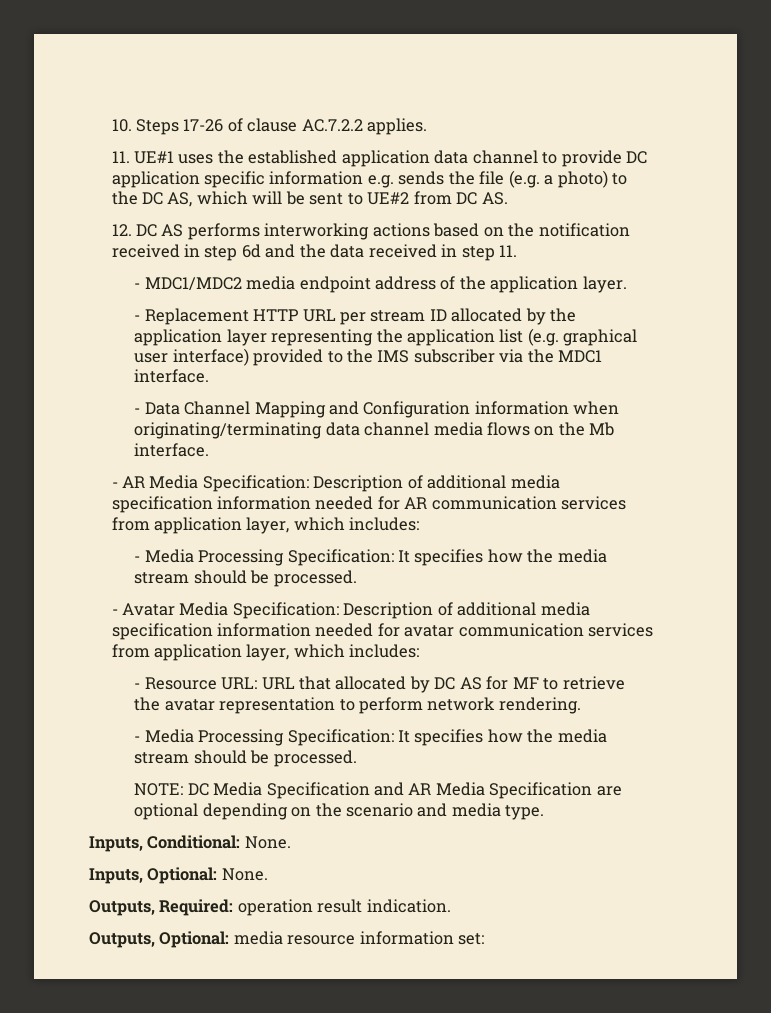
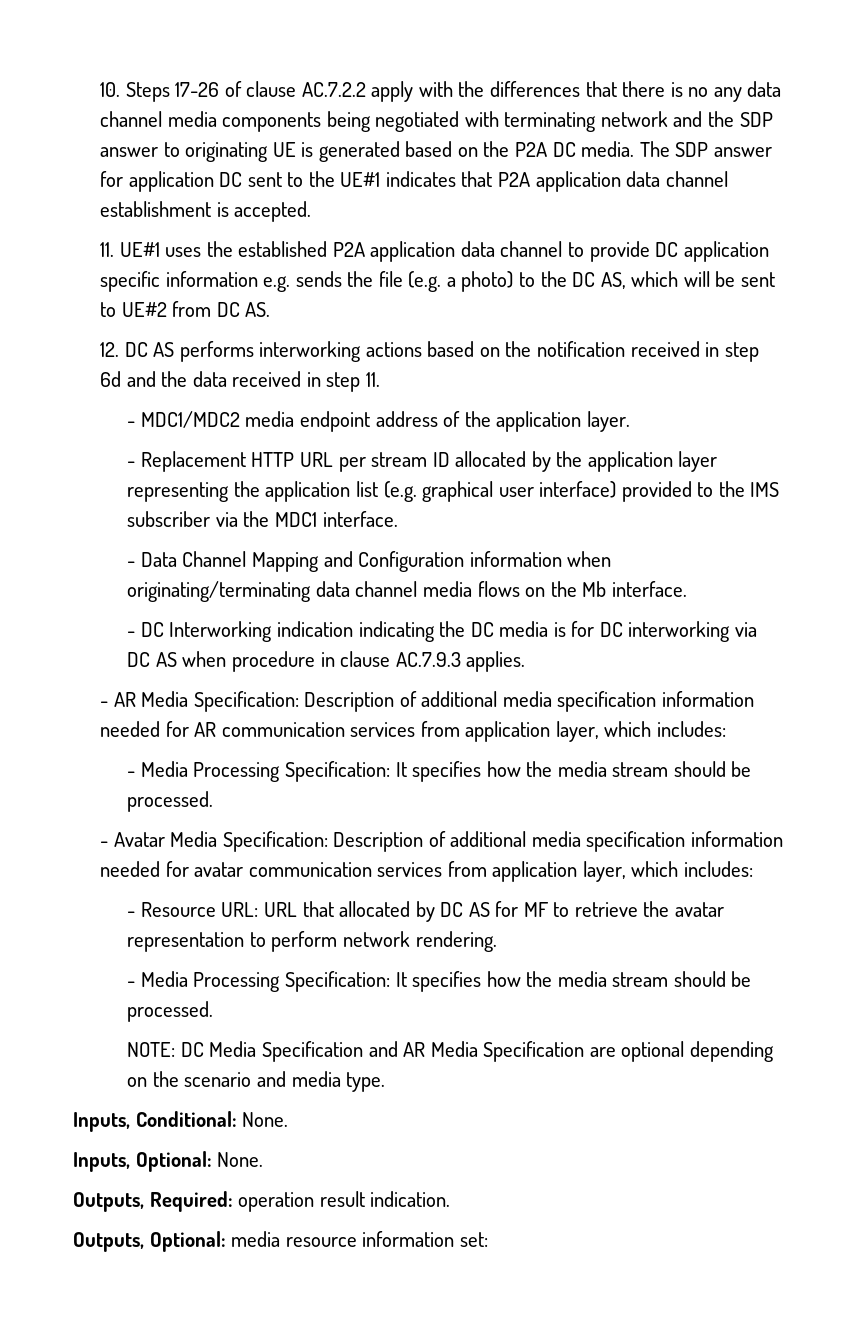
[367,118,428,135] applies. -> [371,81,782,102] [100,111,773,132] [100,141,772,162] [100,171,728,192] [100,201,312,222] apply with the differences that there is no any data channel media components being negotiated with terminating network and the SDP answer to originating UE is generated based on the P2A DC media. The SDP answer for application DC sent to the UE#1 indicates that P2A application data channel establishment is accepted.
(338, 157) none -> [332,242,365,257] P2A
(210, 450) none -> [127,621,757,642] [127,651,526,672] // - DC Interworking indication indicating the DC media is for DC interworking via DC AS when procedure in clause AC.7.9.3 applies.

